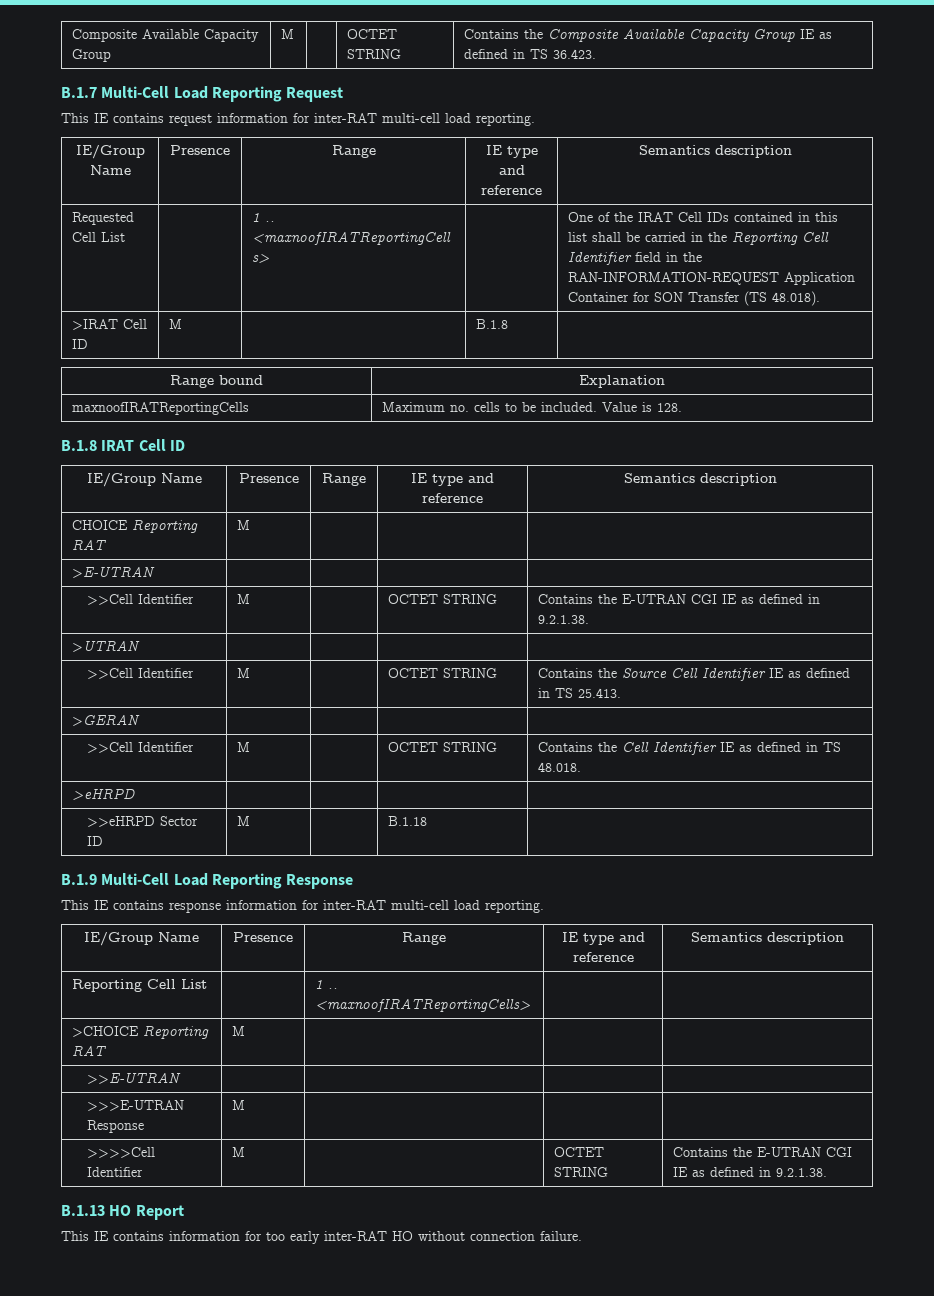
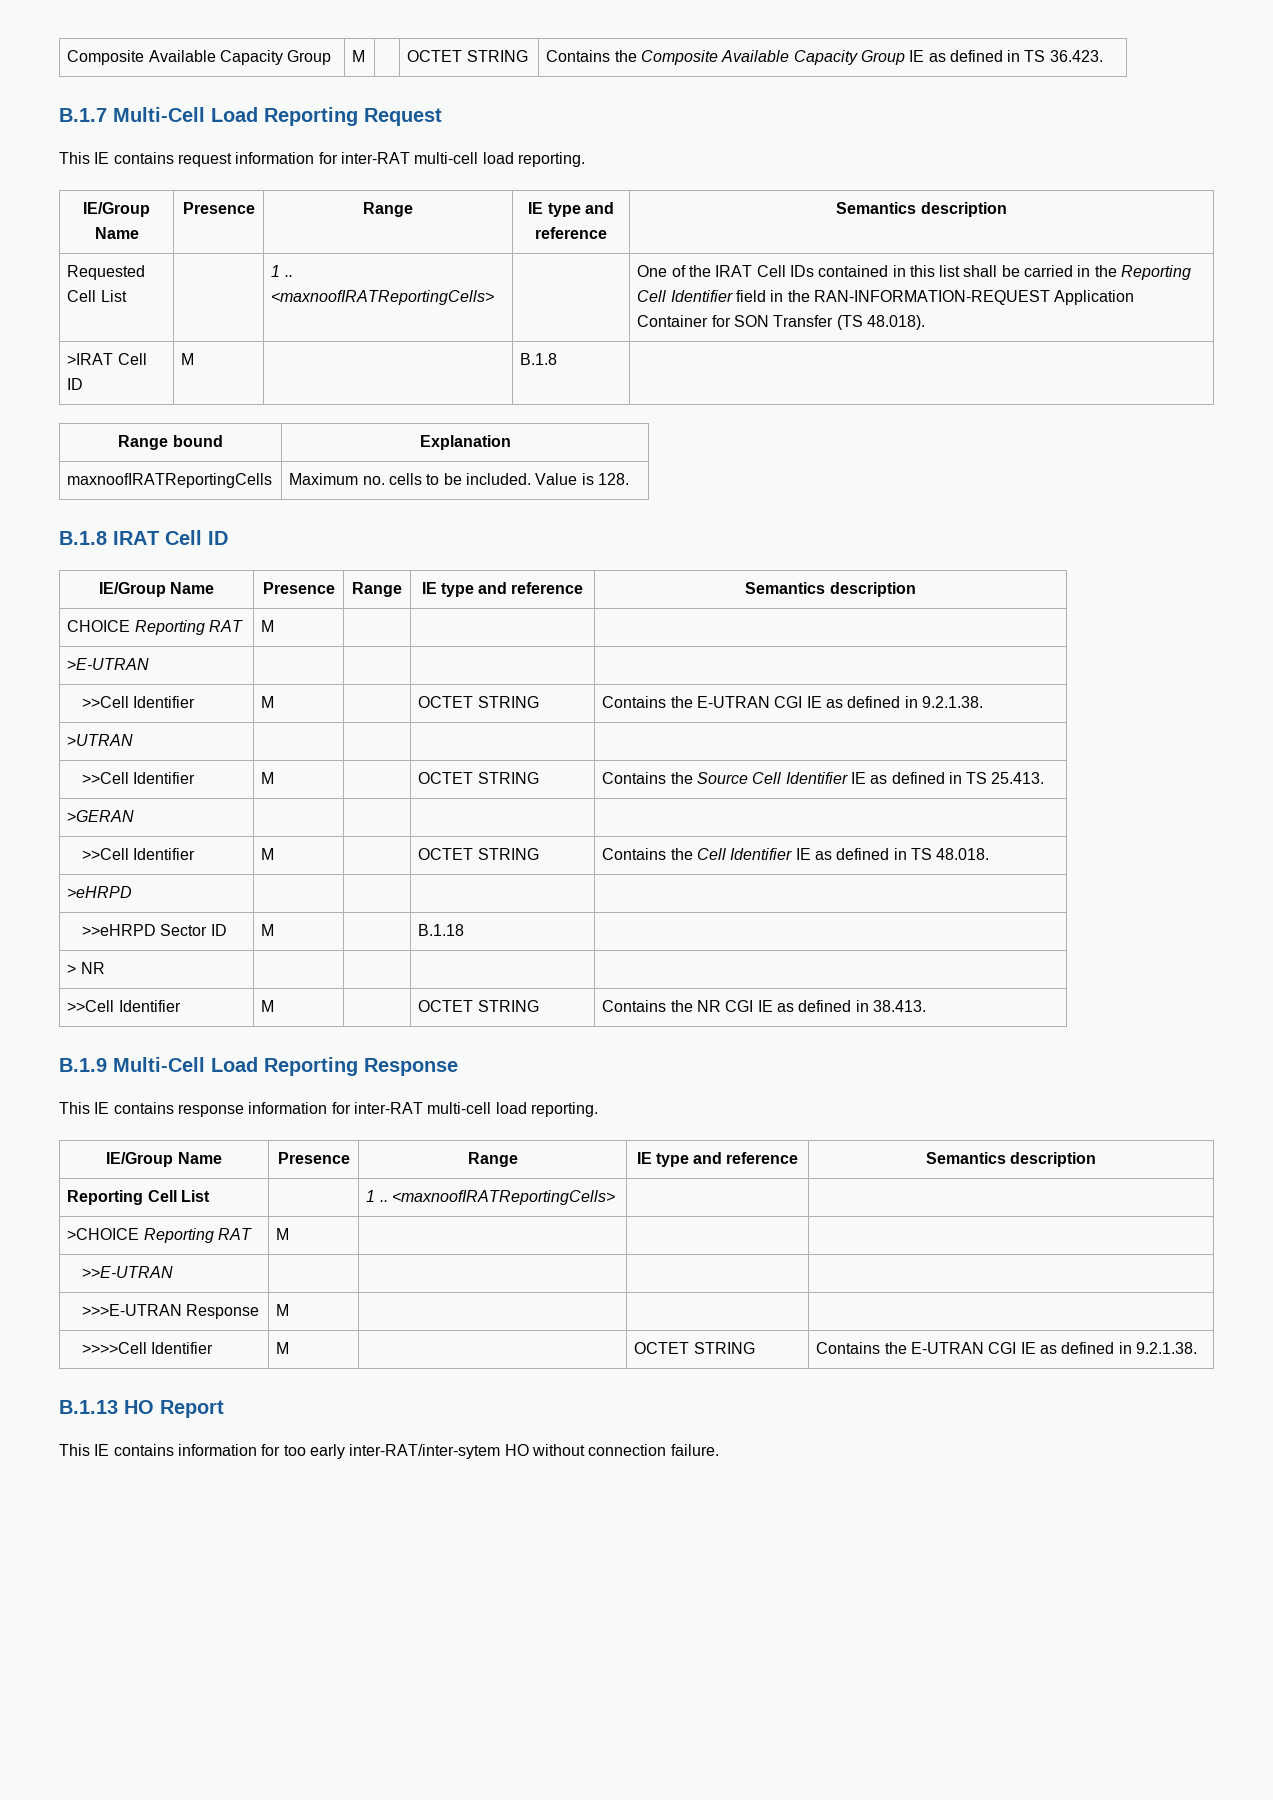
(428, 821) none -> [67,962,105,974] [67,1000,181,1012] [261,1000,275,1012] [418,1000,539,1012] [602,1000,926,1012] // > NR | | | | // >>Cell Identifier | M | | OCTET STRING | Contains the NR CGI IE as defined in 38.413.
[324,1231,387,1241] inter-RAT -> [349,1444,501,1459] inter-RAT/inter-sytem

